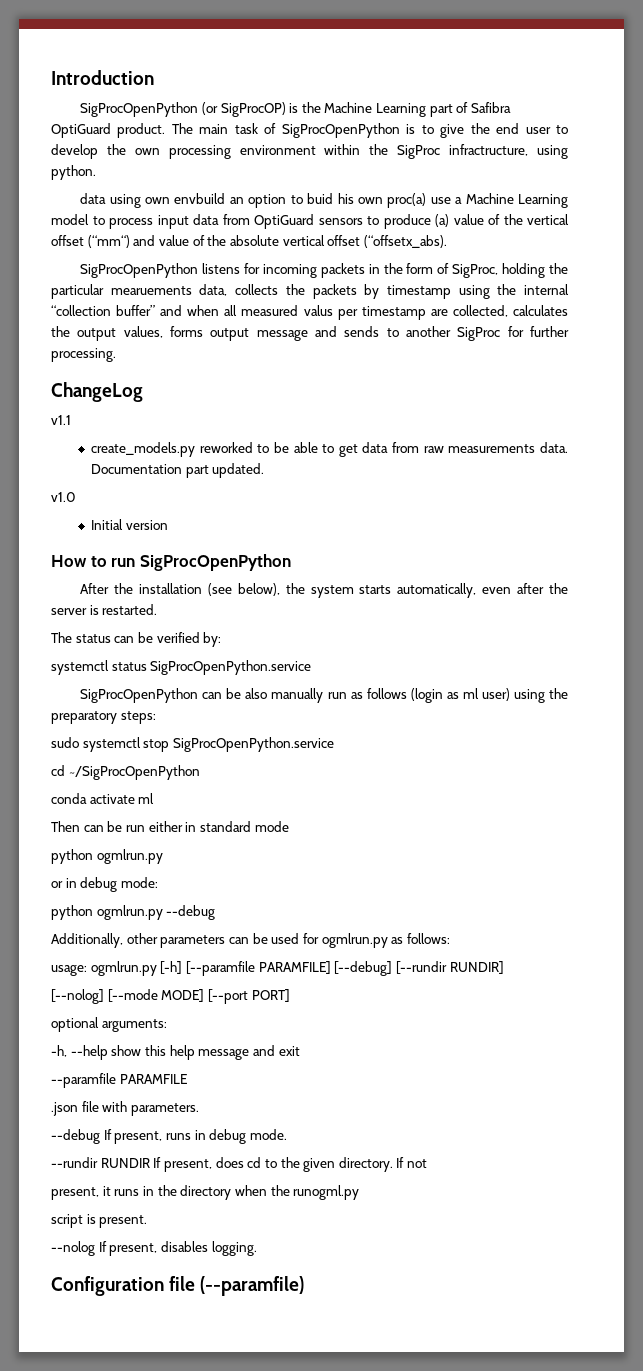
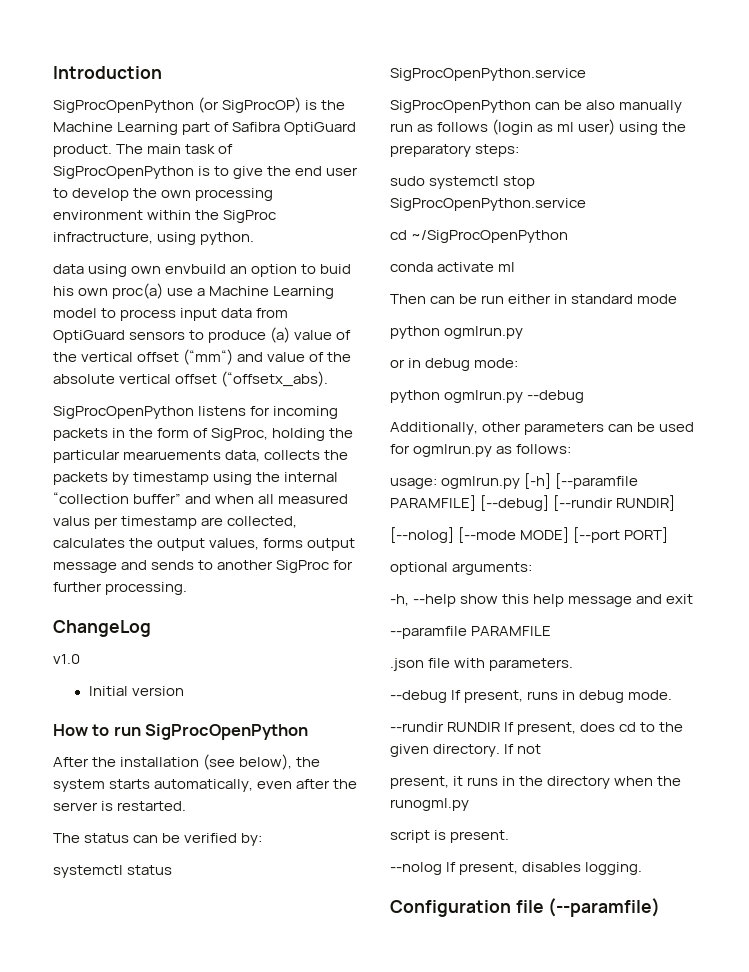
[51,415,71,425] [90,442,569,457] [90,463,265,478] // v1.1 // create_models.py reworked to be able to get data from raw measurements data. Documentation part updated. -> (151, 628) none

